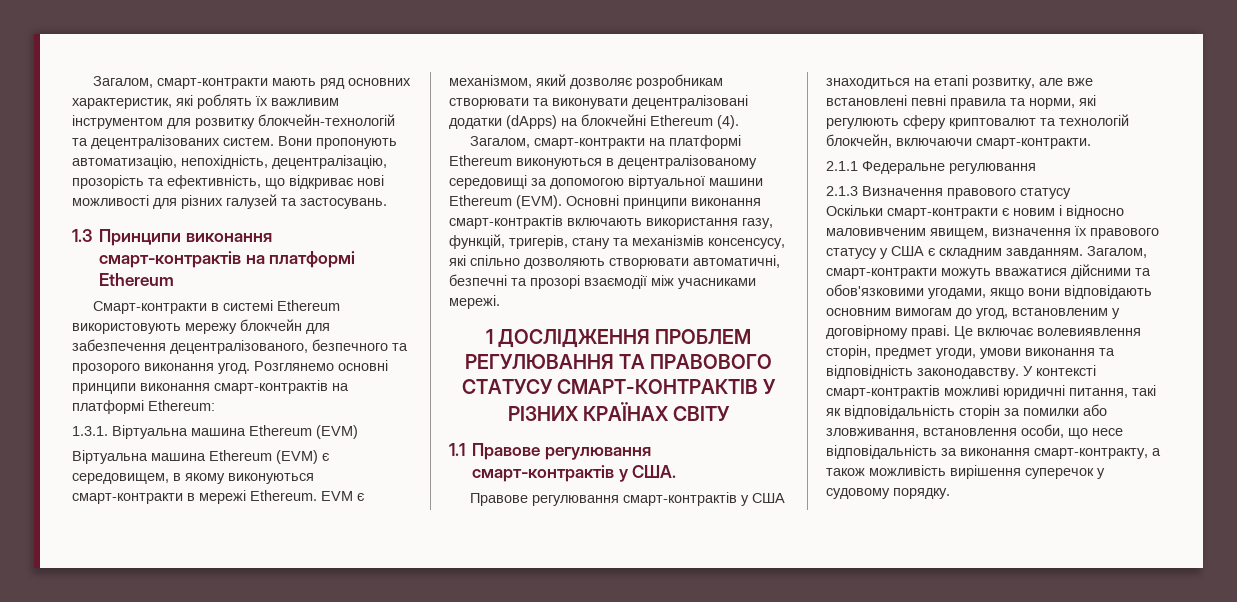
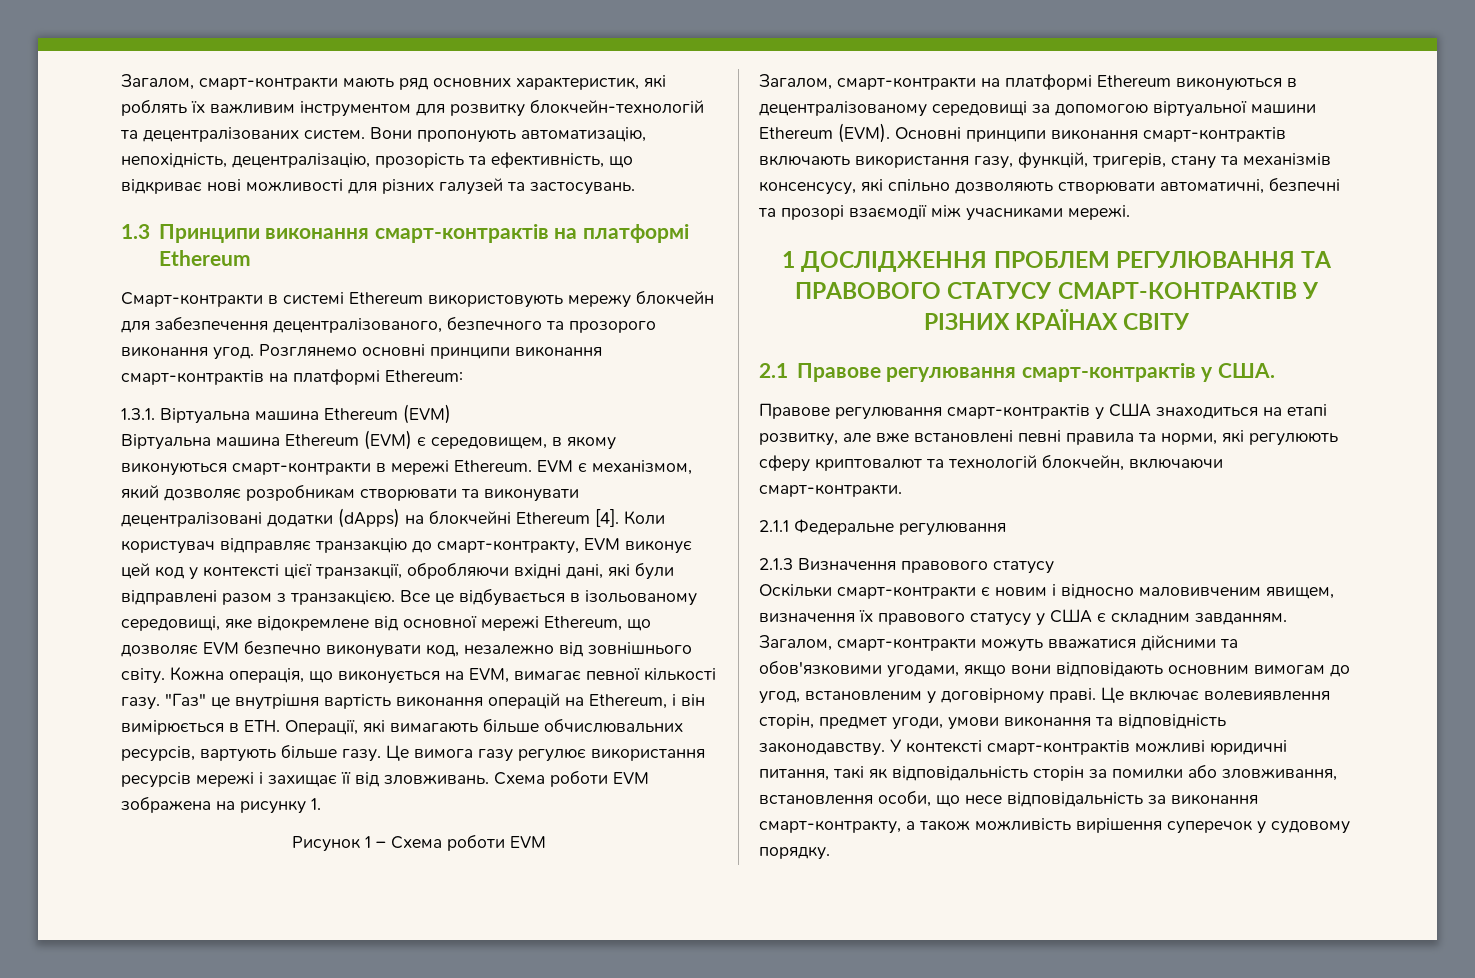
[717,115,739,129] (4). -> [595,509,665,527] [121,538,692,554] [121,562,674,580] [121,588,697,606] [121,616,651,631] [121,640,692,658] [121,666,716,684] [121,693,705,710] [121,718,683,735] [121,744,705,762] [121,770,649,788] [121,796,321,814] [291,834,546,852] [4]. Коли користувач відправляє транзакцію до смарт-контракту, EVM виконує цей код у контексті цієї транзакції, обробляючи вхідні дані, які були відправлені разом з транзакцією. Все це відбувається в ізольованому середовищі, яке відокремлене від основної мережі Ethereum, що дозволяє EVM безпечно виконувати код, незалежно від зовнішнього світу. Кожна операція, що виконується на EVM, вимагає певної кількості газу. "Газ" це внутрішня вартість виконання операцій на Ethereum, і він вимірюється в ETH. Операції, які вимагають більше обчислювальних ресурсів, вартують більше газу. Це вимога газу регулює використання ресурсів мережі і захищає її від зловживань. Схема роботи EVM зображена на рисунку 1. // Рисунок 1 – Схема роботи EVM
[449,443,465,456] 1.1 -> [759,363,788,378] 2.1

